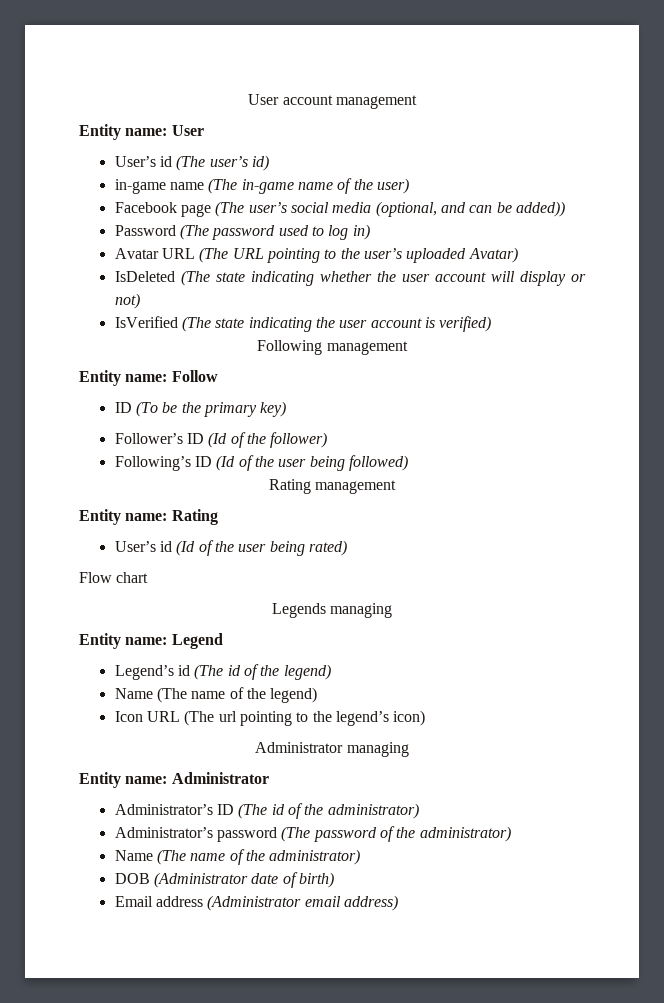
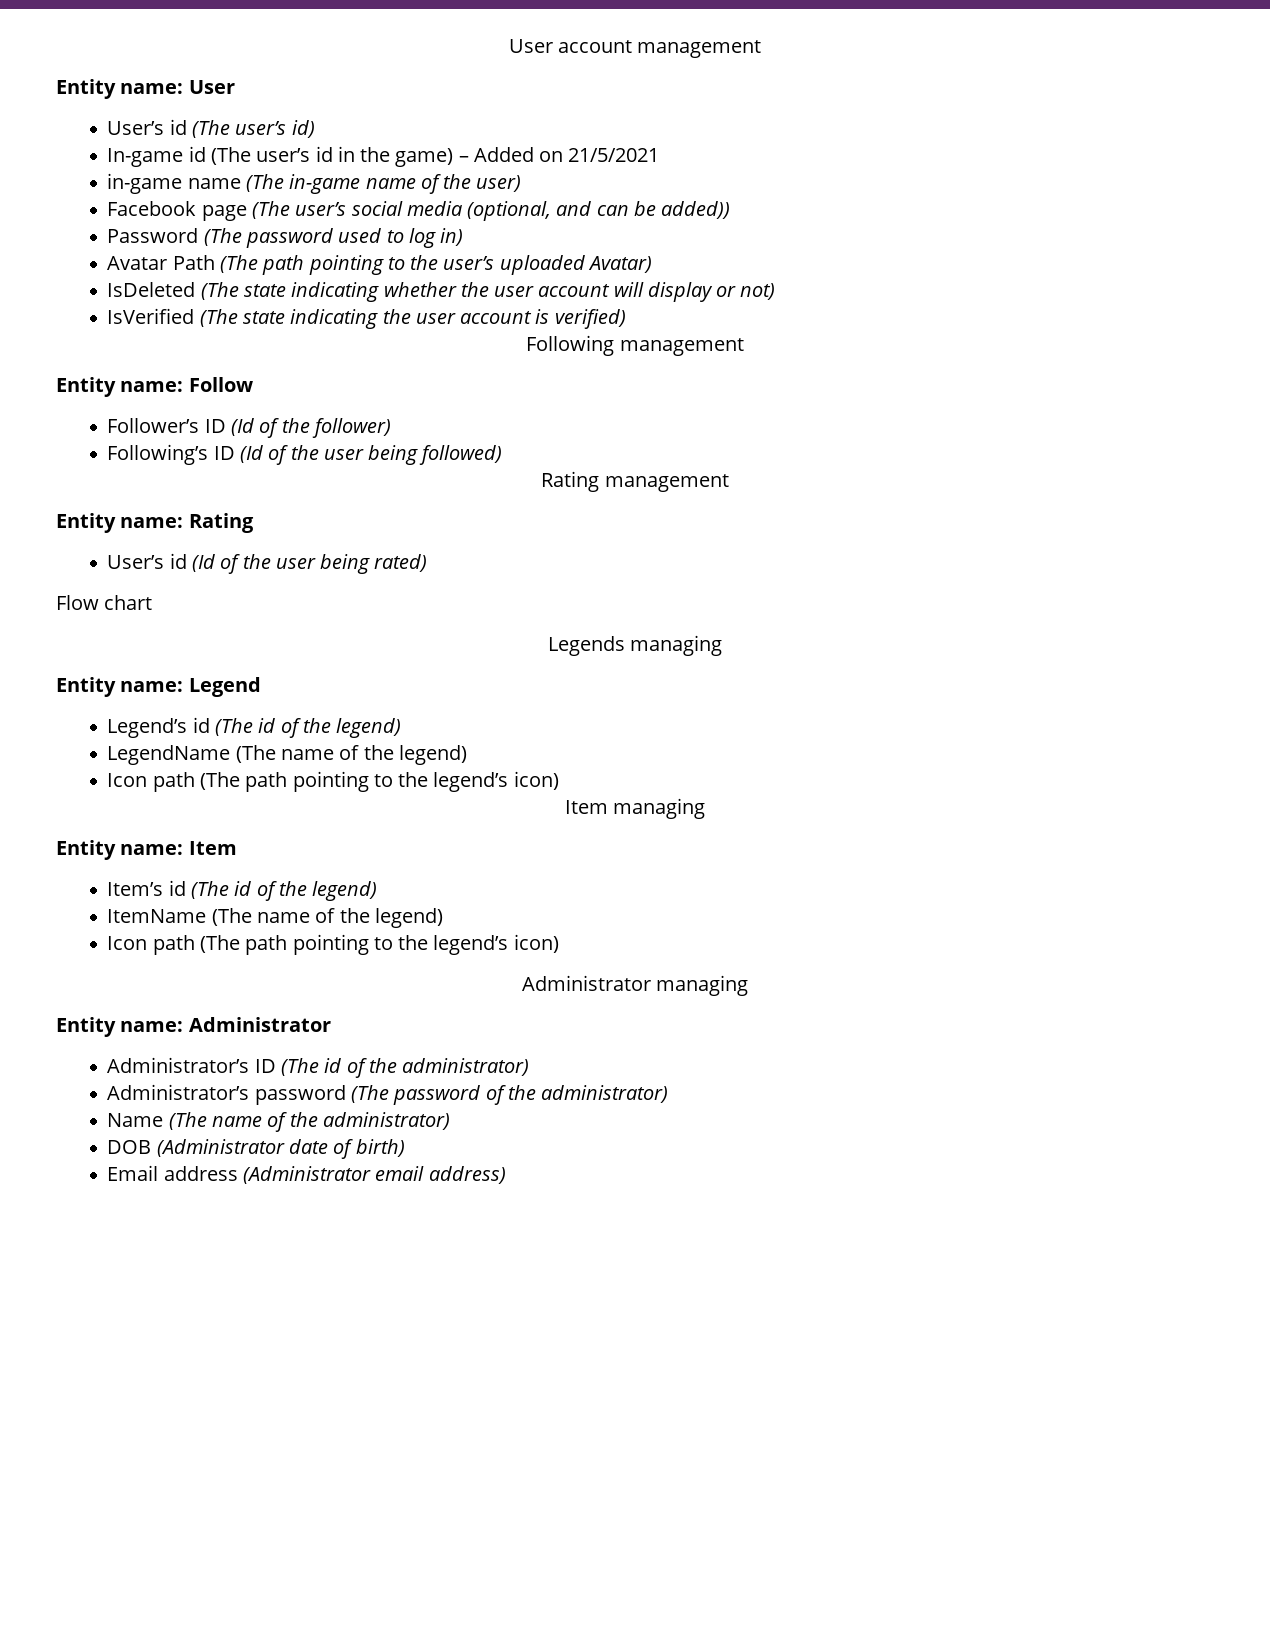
(269, 163) none -> [107,146,660,167] // In-game id (The user’s id in the game) – Added on 21/5/2021
[161,247,264,263] URL (The URL -> [172,255,305,275] Path (The path
[114,401,287,417] // ID (To be the primary key) -> (253, 384) none
[114,687,318,703] [114,710,237,726] Name (The name of the legend) // Icon URL (The url -> [107,745,467,765] [107,771,559,792] [564,798,706,819] [56,840,237,860] [107,880,378,901] [107,908,443,928] [107,935,288,955] LegendName (The name of the legend) // Icon path (The path pointing to the legend’s icon) // Item managing // Entity name: Item // Item’s id (The id of the legend) // ItemName (The name of the legend) // Icon path (The path

